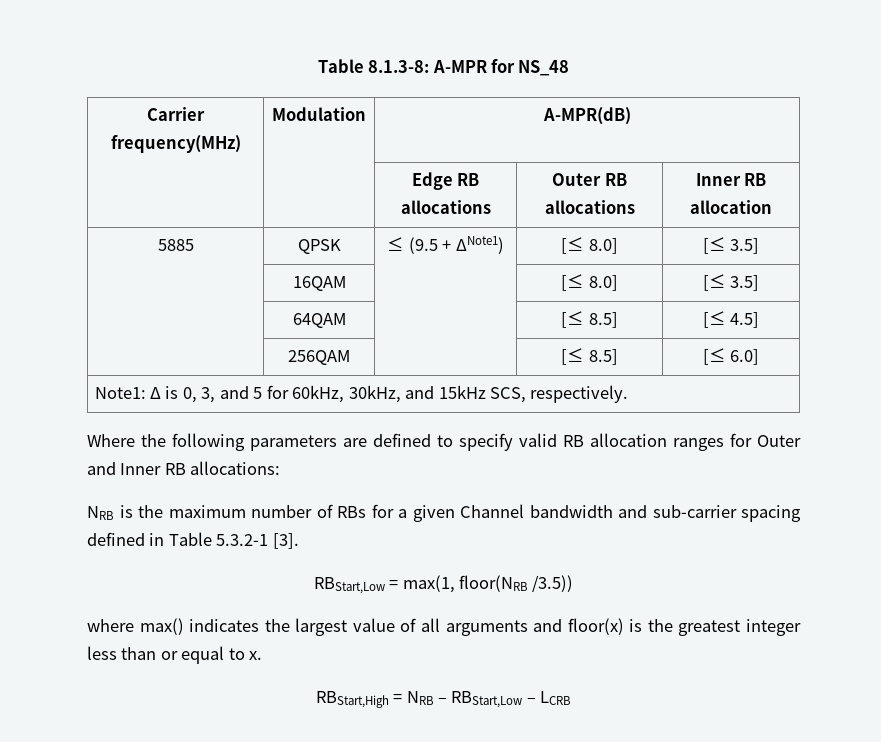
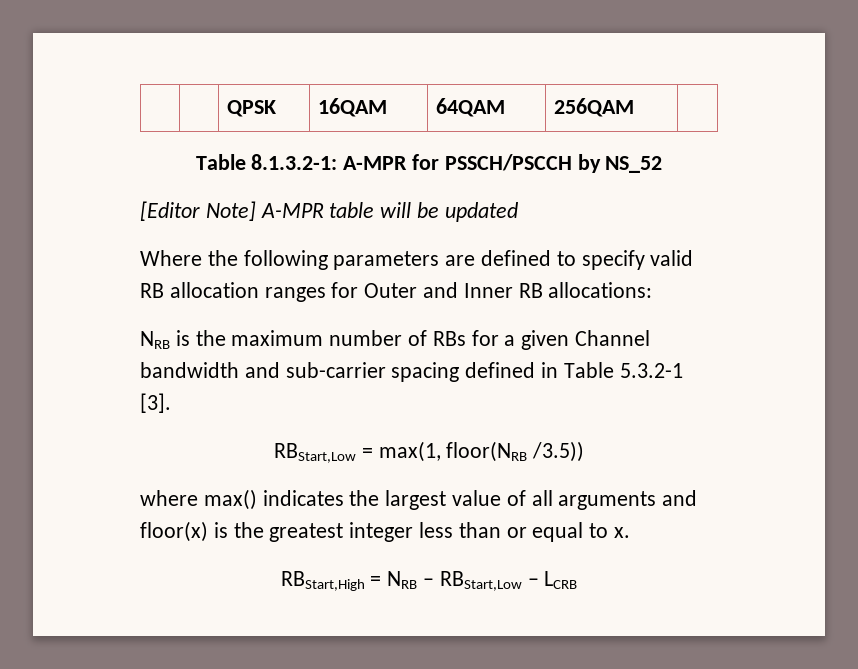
[317,59,570,76] [147,107,205,121] [110,135,241,153] [272,107,366,121] [542,107,631,125] [411,172,480,190] [400,200,491,214] [552,173,627,186] [544,200,635,214] [695,173,767,186] [690,200,772,214] [157,239,194,251] [297,239,341,254] [387,236,504,254] [561,237,618,254] [702,237,760,254] [292,276,346,291] [561,274,618,291] [702,274,760,291] [292,313,346,328] [561,311,618,328] [702,311,760,328] [288,350,350,365] [561,348,618,365] [702,348,760,365] [94,385,629,403] Table 8.1.3-8: A-MPR for NS_48 // Carrier frequency(MHz) | Modulation | A-MPR(dB) // | | Edge RB allocations | Outer RB allocations | Inner RB allocation // 5885 | QPSK | ≤ (9.5 + ΔNote1) | [≤ 8.0] | [≤ 3.5] // | 16QAM | | [≤ 8.0] | [≤ 3.5] // | 64QAM | | [≤ 8.5] | [≤ 4.5] // | 256QAM | | [≤ 8.5] | [≤ 6.0] // Note1: Δ is 0, 3, and 5 for 60kHz, 30kHz, and 15kHz SCS, respectively. -> [227,100,277,117] [318,98,388,117] [436,98,506,117] [554,98,635,117] [195,154,663,173] [140,201,518,222] | | QPSK | 16QAM | 64QAM | 256QAM | // Table 8.1.3.2-1: A-MPR for PSSCH/PSCCH by NS_52 // [Editor Note] A-MPR table will be updated

